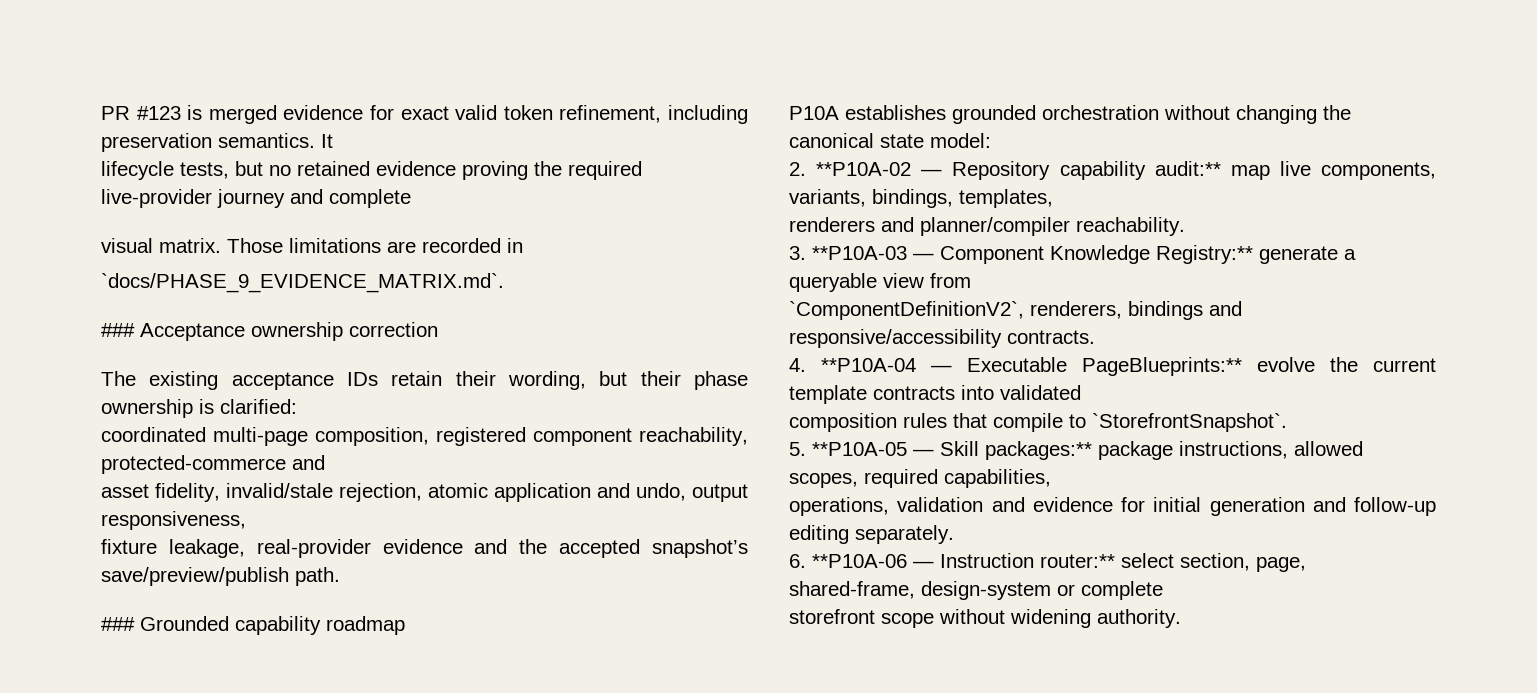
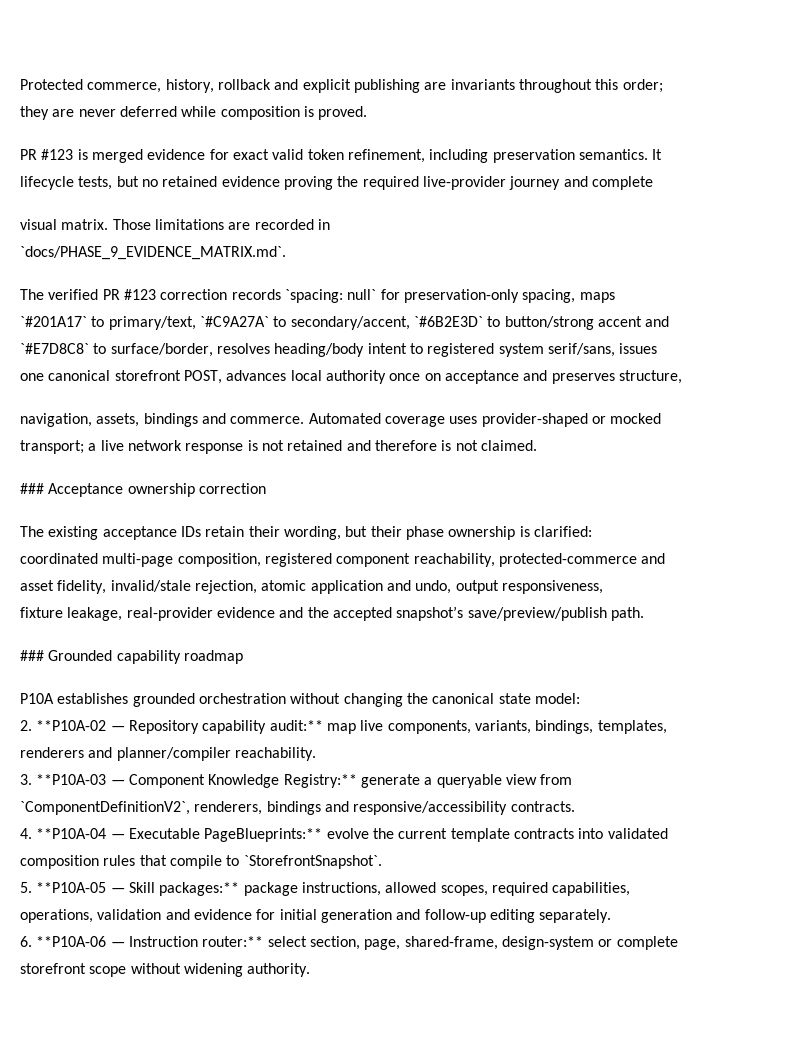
(101, 113) none -> [20,79,663,93] [20,106,368,120] Protected commerce, history, rollback and explicit publishing are invariants throughout this order; // they are never deferred while composition is proved. //
(504, 283) none -> [20,289,615,303] [20,316,670,330] [20,343,658,357] [20,370,682,384] [20,413,662,427] [20,440,537,454] // The verified PR #123 correction records `spacing: null` for preservation-only spacing, maps // `#201A17` to primary/text, `#C9A27A` to secondary/accent, `#6B2E3D` to button/strong accent and // `#E7D8C8` to surface/border, resolves heading/body intent to registered system serif/sans, issues // one canonical storefront POST, advances local authority once on acceptance and preserves structure, // navigation, assets, bindings and commerce. Automated coverage uses provider-shaped or mocked // transport; a live network response is not retained and therefore is not claimed.

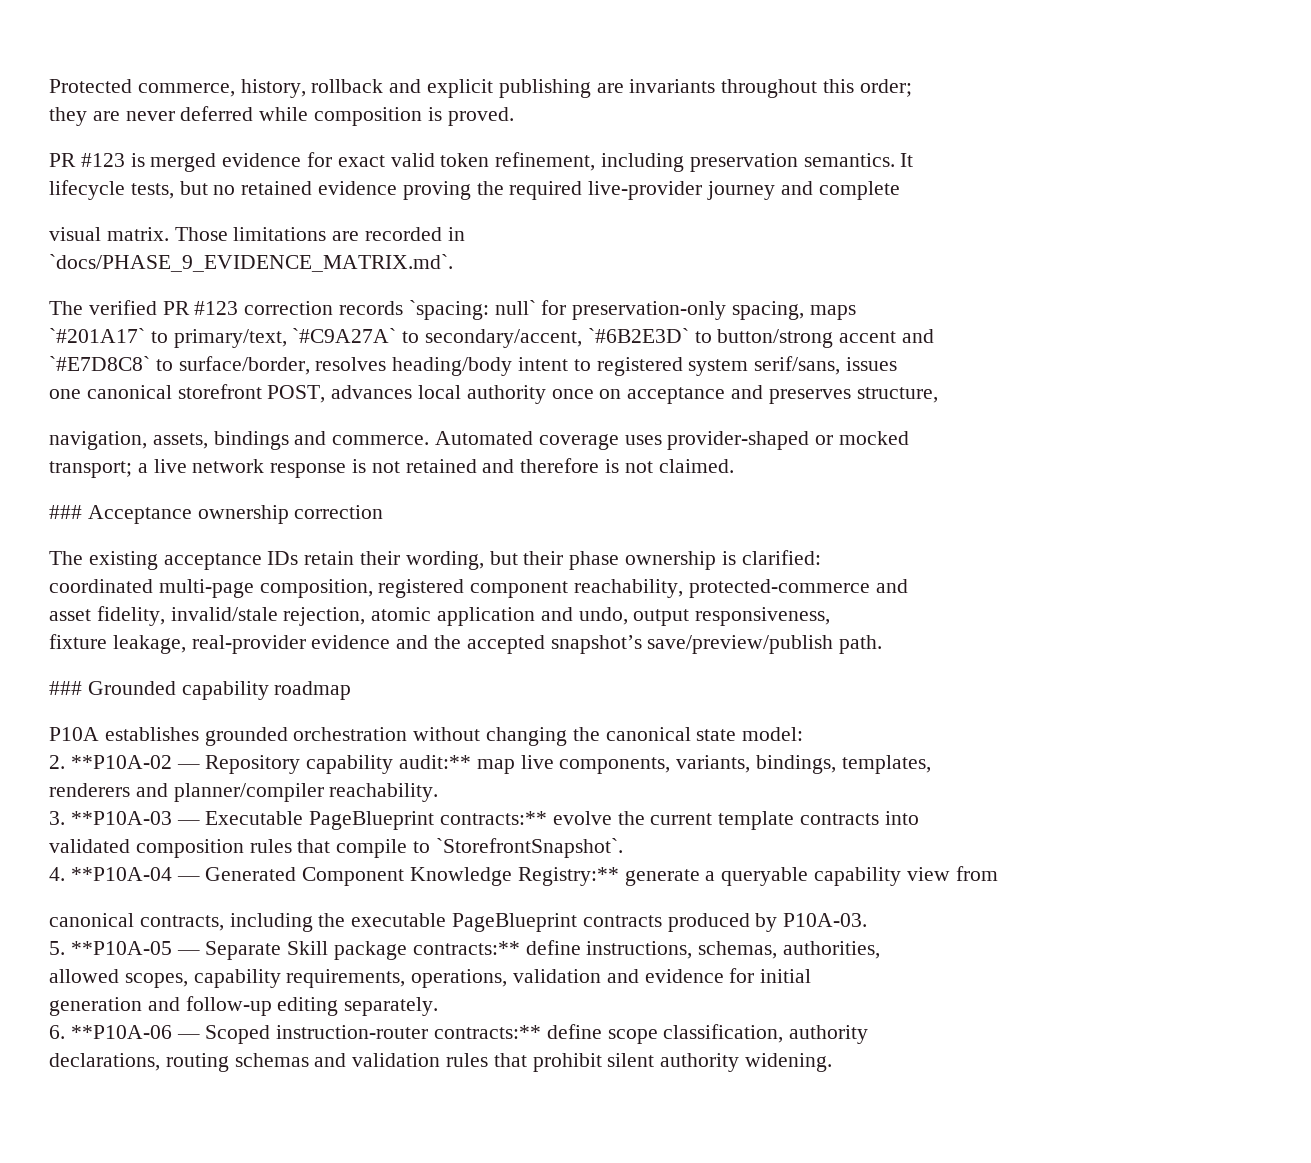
[128,774,573,788] [20,801,575,815] [20,828,323,842] Component Knowledge Registry:** generate a queryable view from // `ComponentDefinitionV2`, renderers, bindings and responsive/accessibility contracts. // 4. **P10A-04 — Executable PageBlueprints:** -> [205,811,548,830] Executable PageBlueprint contracts:**
(604, 833) none -> (919, 818) //
(668, 833) // -> (130, 846) none
[20,882,631,896] 5. **P10A-05 — Skill packages:** package instructions, allowed scopes, required capabilities, // -> [49,866,998,886] [49,913,868,932] [49,940,881,960] [49,969,406,988] 4. **P10A-04 — Generated Component Knowledge Registry:** generate a queryable capability view from // canonical contracts, including the executable PageBlueprint contracts produced by P10A-03. // 5. **P10A-05 — Separate Skill package contracts:** define instructions, schemas, authorities, // allowed scopes, capability requirements,
(317, 914) none -> (812, 976) //
[128,936,678,950] [20,963,311,977] Instruction router:** select section, page, shared-frame, design-system or complete // storefront scope without widening authority. -> [205,1024,869,1044] [49,1053,833,1072] Scoped instruction-router contracts:** define scope classification, authority // declarations, routing schemas and validation rules that prohibit silent authority widening.

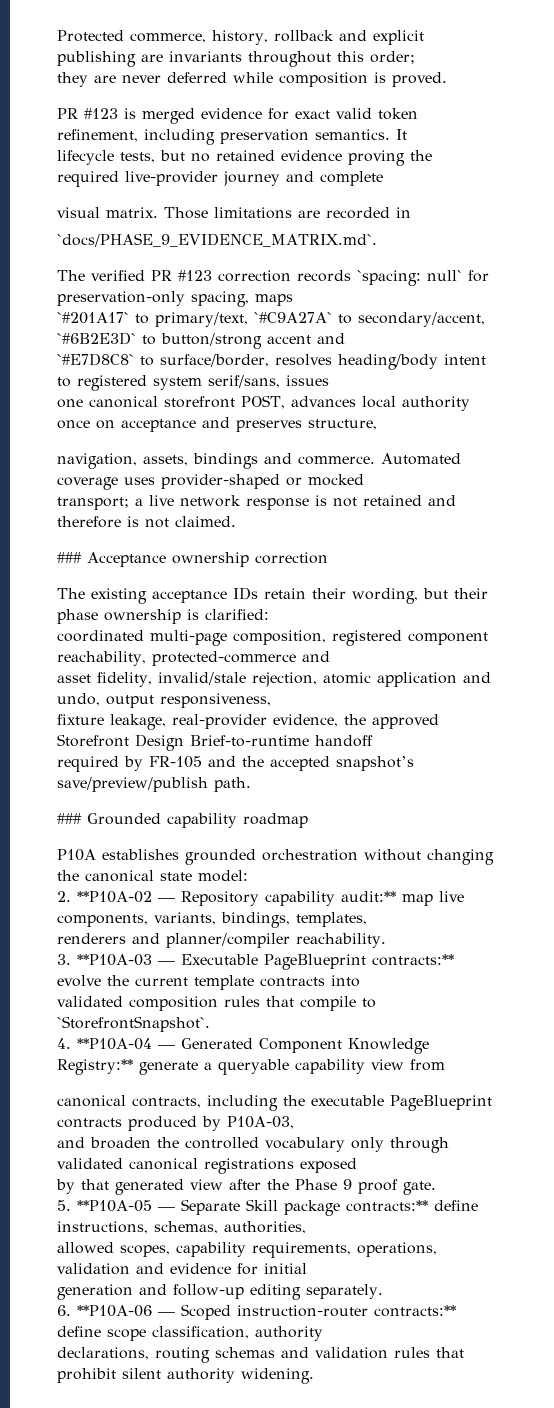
[311,635,391,649] evidence -> [273,714,439,729] [57,734,373,751] [57,756,202,772] evidence, the approved Storefront Design Brief-to-runtime handoff // required by FR-105
[783,913,868,927] P10A-03. -> [227,1116,294,1129] [57,1137,449,1153] [57,1158,357,1174] [56,1179,436,1195] P10A-03, // and broaden the controlled vocabulary only through validated canonical registrations exposed // by that generated view after the Phase 9 proof gate.

